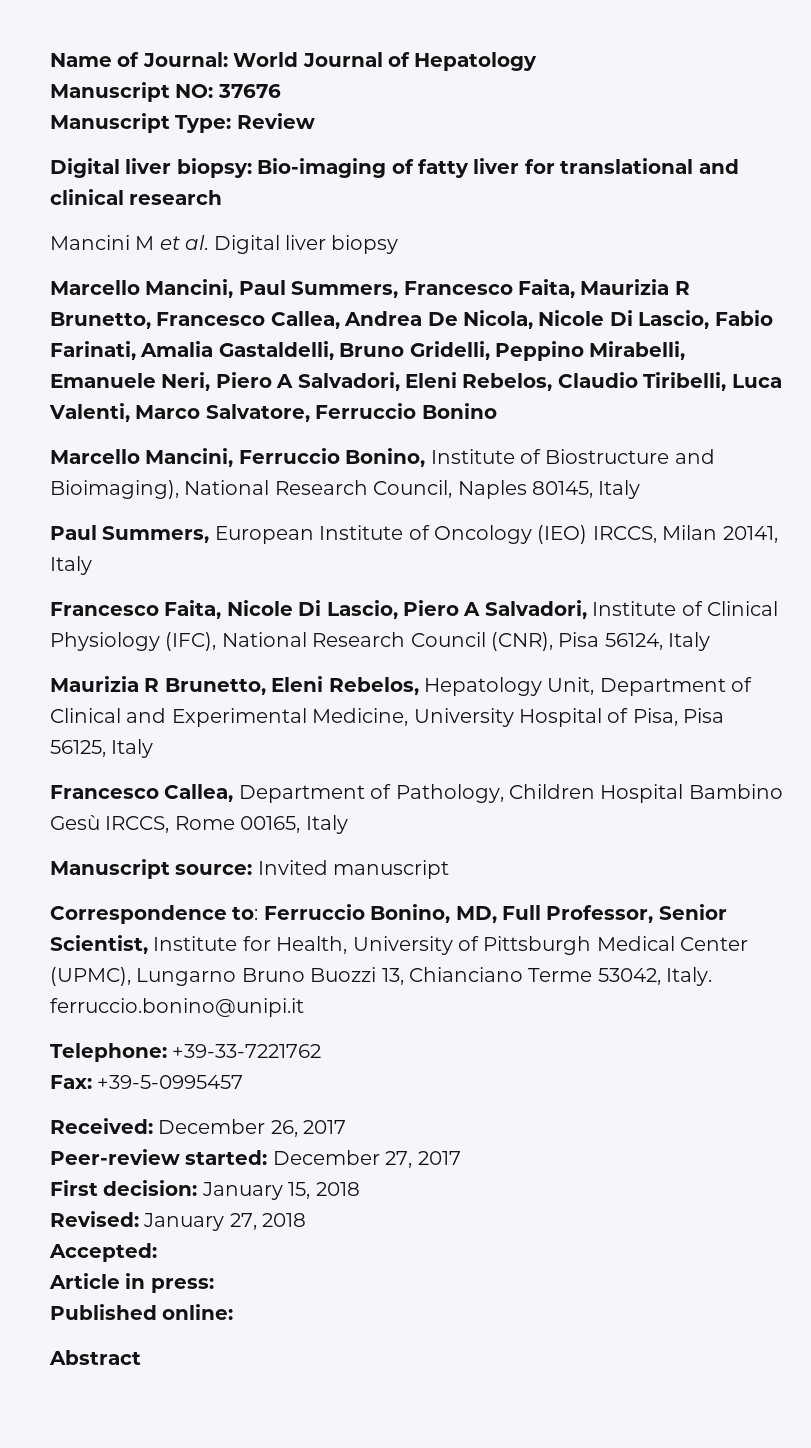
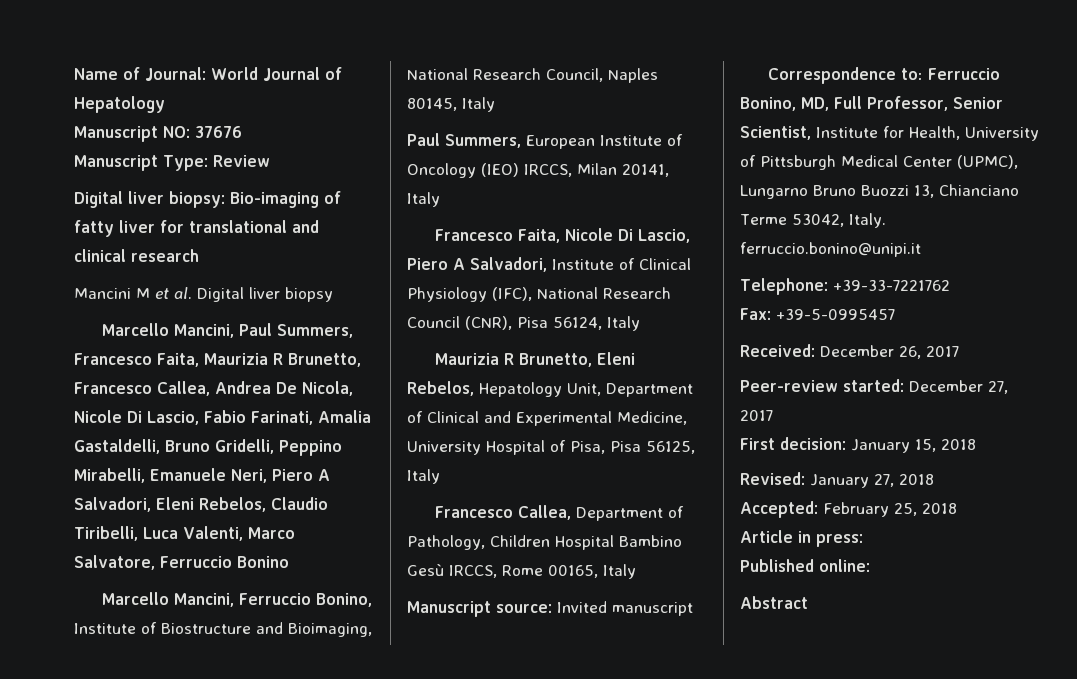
[50,480,179,499] Bioimaging), -> [288,623,372,637] Bioimaging,
(157, 1252) none -> [823,502,957,517] February 25, 2018

